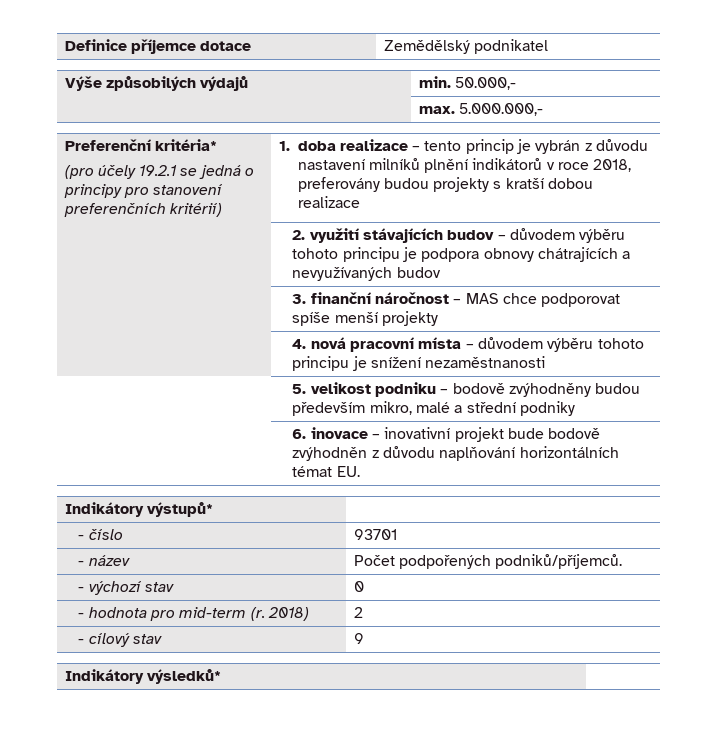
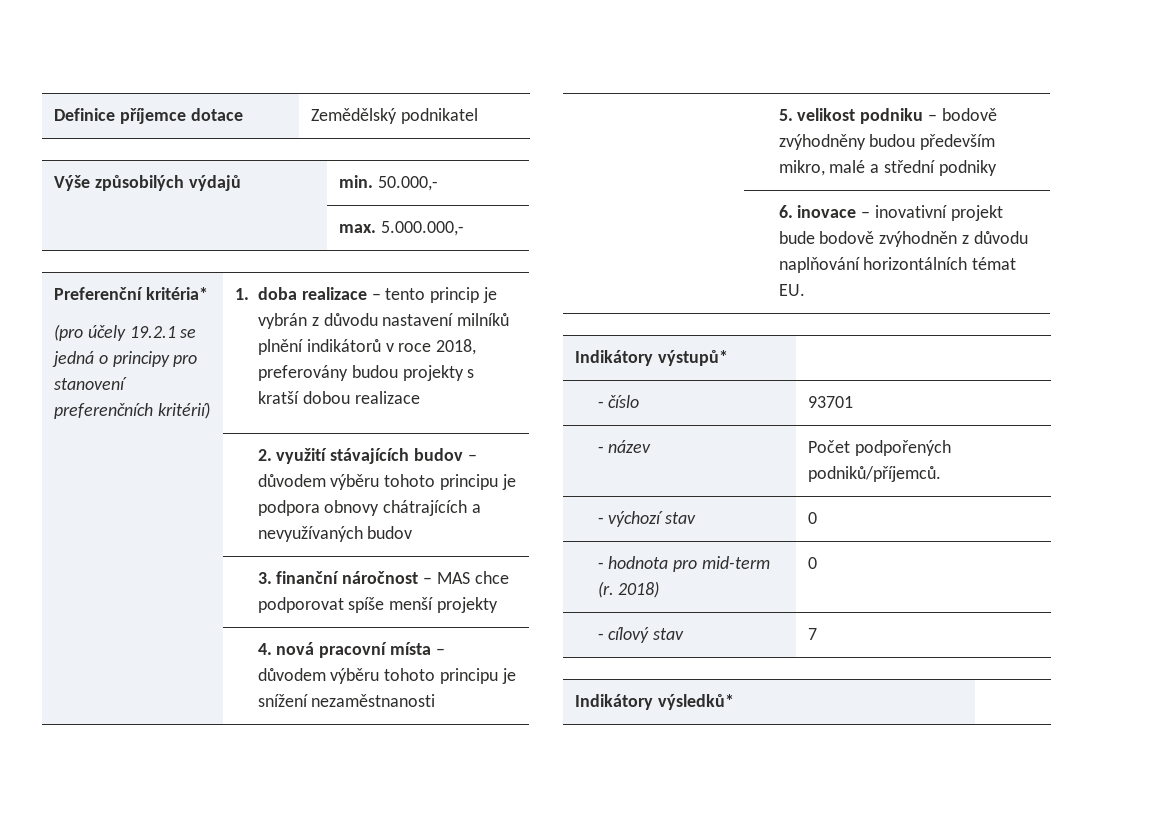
[353,607,363,618] 2 -> [807,557,817,569] 0
[353,633,364,644] 9 -> [807,628,817,640] 7

